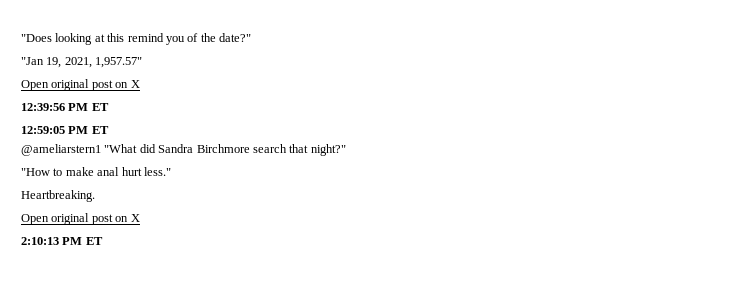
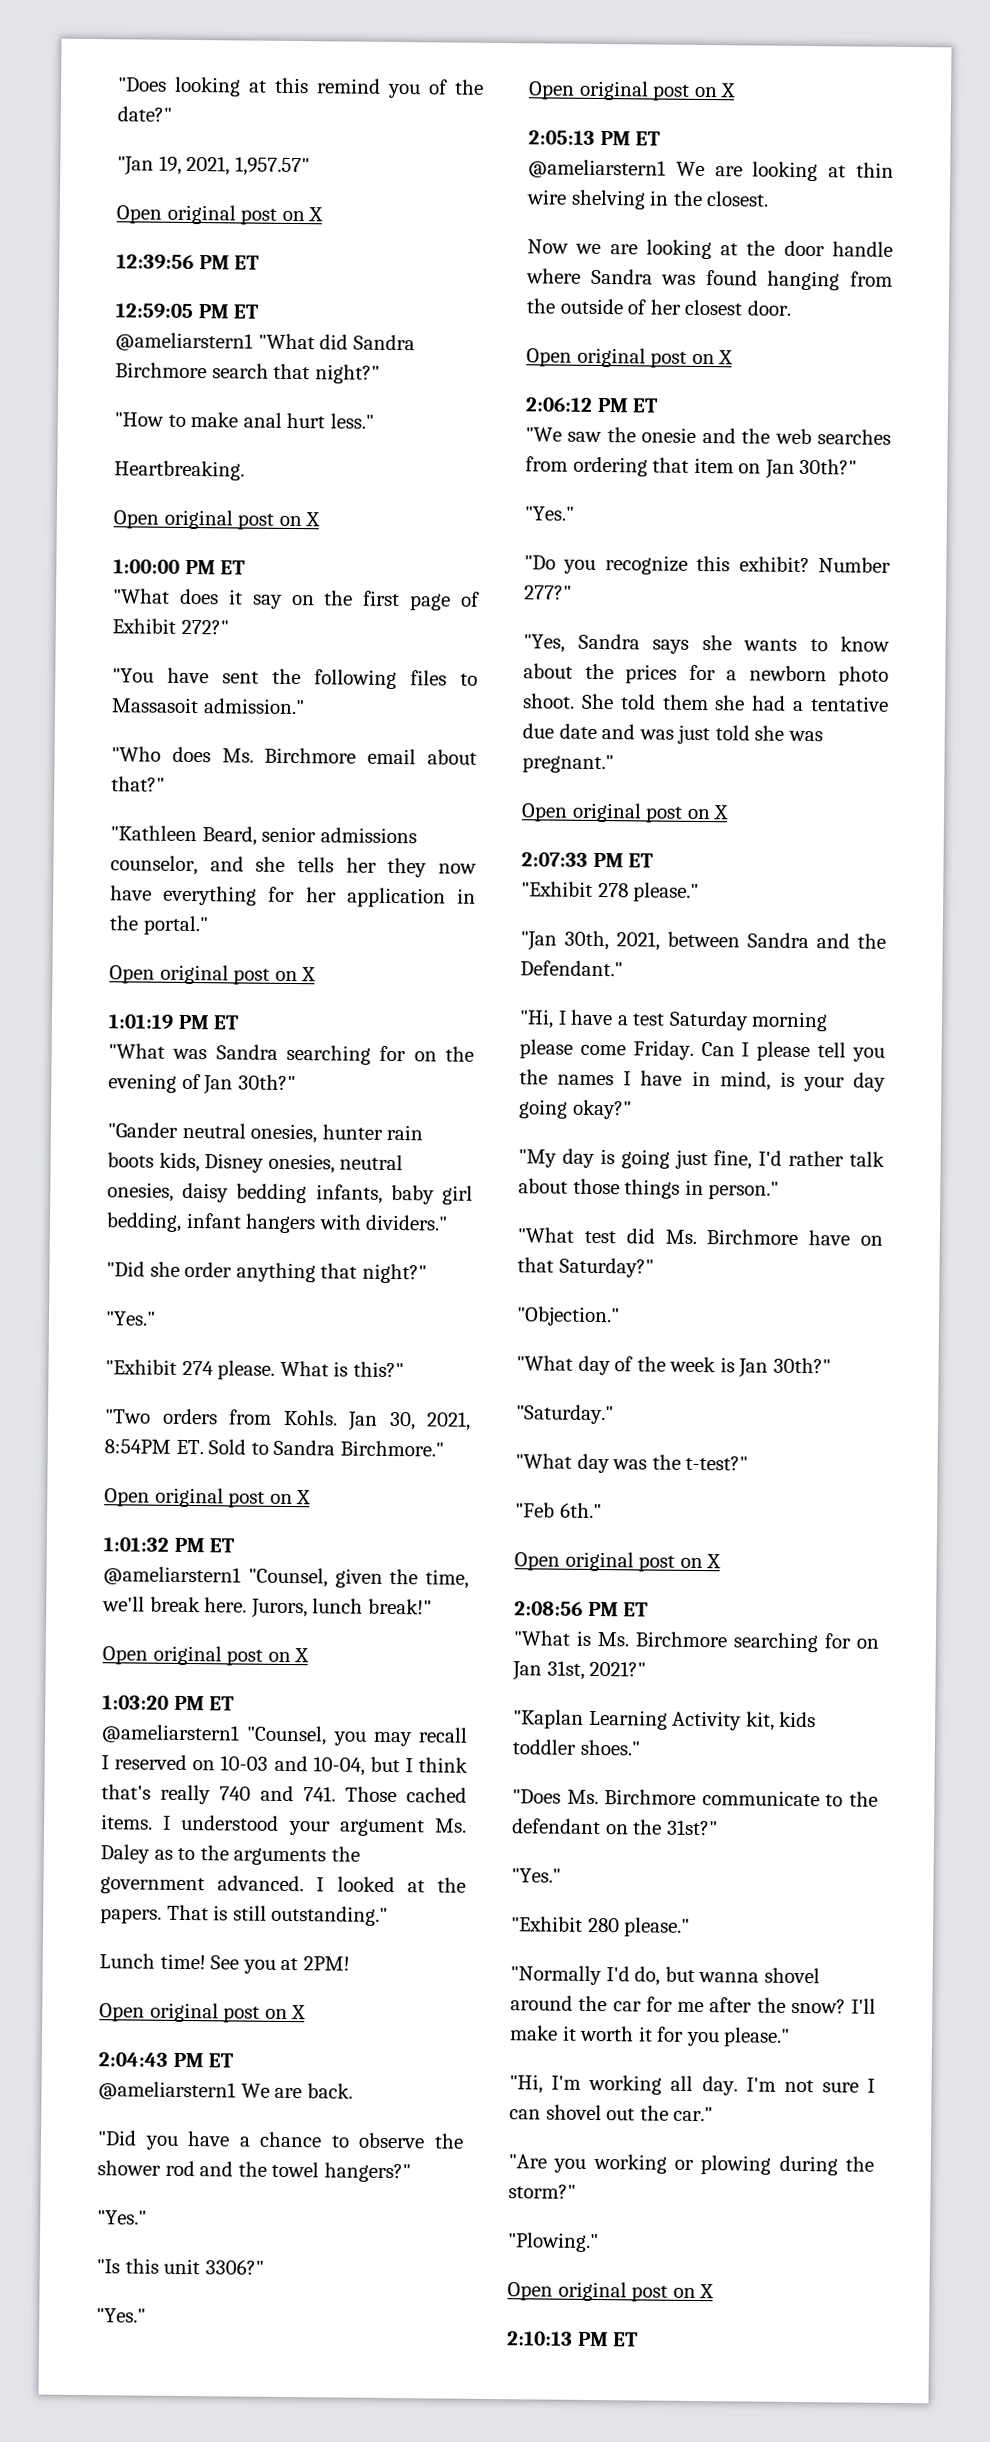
(140, 218) none -> [113,559,247,575] [113,588,480,611] [112,618,229,635] [112,667,478,690] [111,697,305,715] [111,746,478,765] [111,776,165,792] [110,825,417,846] [110,855,478,878] [110,885,476,908] [109,915,208,936] [109,964,317,985] [108,1014,240,1030] [108,1043,474,1065] [108,1073,296,1095] [107,1122,424,1144] [107,1152,404,1174] [107,1182,473,1205] [106,1212,449,1234] [106,1261,427,1284] [105,1311,156,1326] [105,1359,404,1380] [105,1408,471,1431] [104,1439,444,1457] [104,1487,312,1508] [103,1537,236,1553] [103,1566,469,1589] [102,1596,432,1619] [102,1645,310,1666] [102,1695,236,1711] [101,1724,468,1747] [101,1754,468,1776] [101,1784,467,1805] [101,1814,467,1837] [100,1844,360,1866] [100,1875,466,1895] [100,1904,389,1926] [99,1953,350,1974] [99,2002,307,2023] [98,2052,235,2068] [98,2081,353,2101] [97,2130,464,2150] [97,2160,411,2183] [97,2210,147,2225] [96,2258,264,2275] [96,2308,146,2323] [528,80,737,101] [528,130,662,146] [528,159,894,182] [526,189,770,210] [527,239,893,260] [526,268,893,291] [526,298,792,316] [526,347,734,368] [525,397,660,413] [525,427,891,445] [525,456,858,479] [524,506,574,521] [524,555,891,575] [524,585,572,600] [523,633,890,654] [523,663,889,686] [523,693,889,712] [522,723,823,745] [522,754,614,774] [521,802,730,823] [521,852,655,868] [521,881,700,902] [520,930,886,951] [520,960,623,977] [519,1009,829,1032] [519,1039,885,1062] [519,1069,886,1092] [519,1099,632,1120] [518,1148,885,1170] [518,1178,780,1200] [517,1227,883,1246] [517,1257,654,1278] [516,1306,620,1327] [516,1355,831,1378] [516,1404,614,1425] [515,1453,749,1474] [515,1502,602,1519] [514,1551,722,1572] [514,1601,650,1617] [513,1630,879,1653] [512,1660,647,1681] [513,1709,817,1731] [512,1739,640,1756] [512,1789,878,1807] [512,1818,718,1836] [511,1868,561,1883] [511,1916,691,1937] [510,1965,820,1986] [510,1995,876,2014] [509,2025,791,2047] [509,2074,875,2096] [509,2104,714,2122] [508,2154,874,2176] [508,2184,576,2199] [507,2232,599,2253] [507,2281,715,2302] // 1:00:00 PM ET // "What does it say on the first page of Exhibit 272?" // "You have sent the following files to Massasoit admission." // "Who does Ms. Birchmore email about that?" // "Kathleen Beard, senior admissions counselor, and she tells her they now have everything for her application in the portal." // Open original post on X // 1:01:19 PM ET // "What was Sandra searching for on the evening of Jan 30th?" // "Gander neutral onesies, hunter rain boots kids, Disney onesies, neutral onesies, daisy bedding infants, baby girl bedding, infant hangers with dividers." // "Did she order anything that night?" // "Yes." // "Exhibit 274 please. What is this?" // "Two orders from Kohls. Jan 30, 2021, 8:54PM ET. Sold to Sandra Birchmore." // Open original post on X // 1:01:32 PM ET // @ameliarstern1 "Counsel, given the time, we'll break here. Jurors, lunch break!" // Open original post on X // 1:03:20 PM ET // @ameliarstern1 "Counsel, you may recall I reserved on 10-03 and 10-04, but I think that's really 740 and 741. Those cached items. I understood your argument Ms. Daley as to the arguments the government advanced. I looked at the papers. That is still outstanding." // Lunch time! See you at 2PM! // Open original post on X // 2:04:43 PM ET // @ameliarstern1 We are back. // "Did you have a chance to observe the shower rod and the towel hangers?" // "Yes." // "Is this unit 3306?" // "Yes." // Open original post on X // 2:05:13 PM ET // @ameliarstern1 We are looking at thin wire shelving in the closest. // Now we are looking at the door handle where Sandra was found hanging from the outside of her closest door. // Open original post on X // 2:06:12 PM ET // "We saw the onesie and the web searches from ordering that item on Jan 30th?" // "Yes." // "Do you recognize this exhibit? Number 277?" // "Yes, Sandra says she wants to know about the prices for a newborn photo shoot. She told them she had a tentative due date and was just told she was pregnant." // Open original post on X // 2:07:33 PM ET // "Exhibit 278 please." // "Jan 30th, 2021, between Sandra and the Defendant." // "Hi, I have a test Saturday morning please come Friday. Can I please tell you the names I have in mind, is your day going okay?" // "My day is going just fine, I'd rather talk about those things in person." // "What test did Ms. Birchmore have on that Saturday?" // "Objection." // "What day of the week is Jan 30th?" // "Saturday." // "What day was the t-test?" // "Feb 6th." // Open original post on X // 2:08:56 PM ET // "What is Ms. Birchmore searching for on Jan 31st, 2021?" // "Kaplan Learning Activity kit, kids toddler shoes." // "Does Ms. Birchmore communicate to the defendant on the 31st?" // "Yes." // "Exhibit 280 please." // "Normally I'd do, but wanna shovel around the car for me after the snow? I'll make it worth it for you please." // "Hi, I'm working all day. I'm not sure I can shovel out the car." // "Are you working or plowing during the storm?" // "Plowing." // Open original post on X

